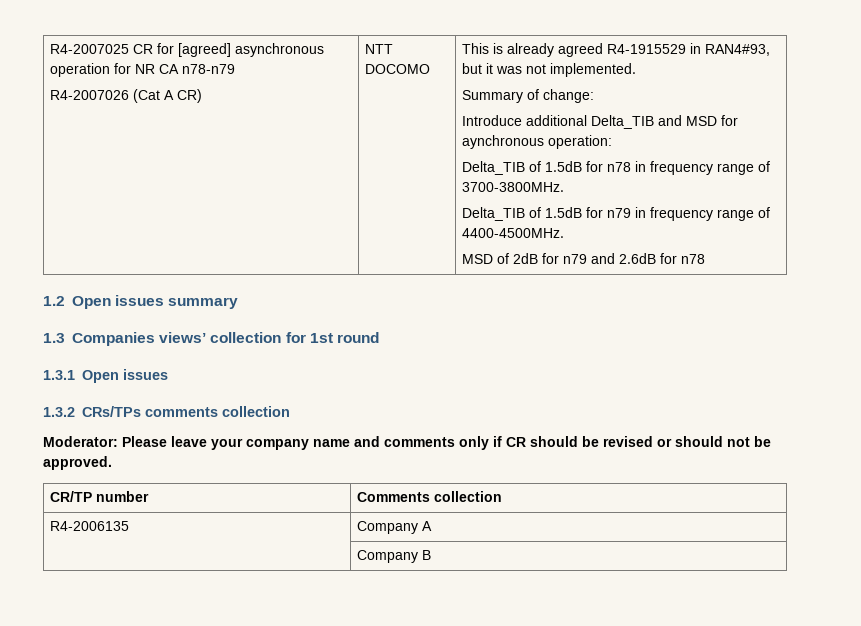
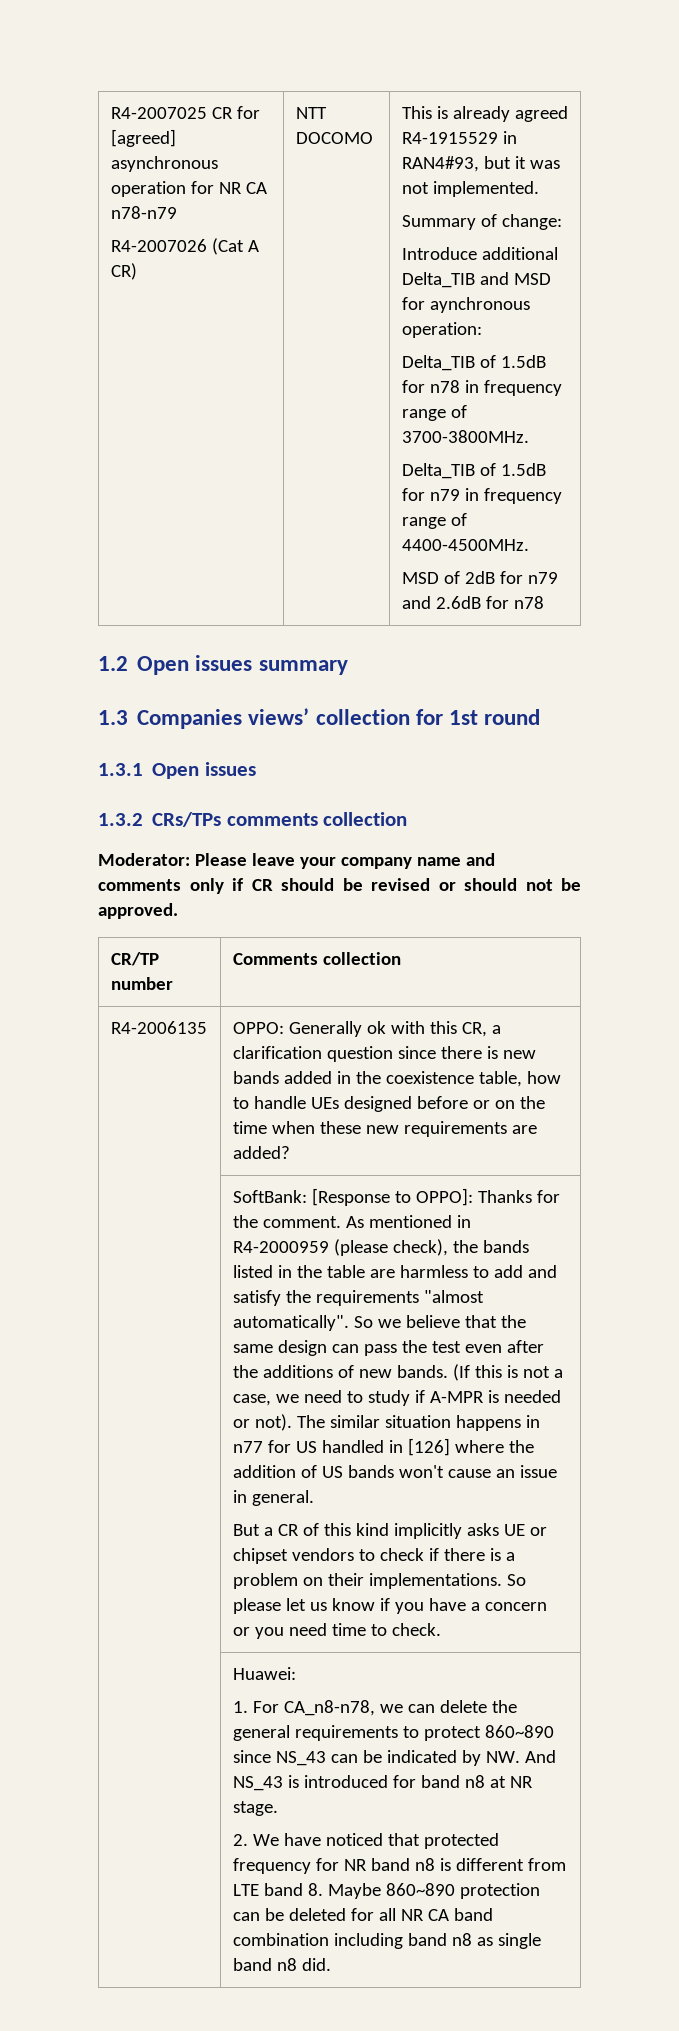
[356,521,432,534] [356,550,431,563] Company A // | Company B -> [232,1021,501,1037] [232,1046,536,1062] [232,1071,561,1087] [232,1096,545,1112] [232,1121,537,1137] [232,1146,290,1159] [232,1188,560,1206] [232,1215,471,1228] [232,1239,529,1256] [232,1265,557,1278] [232,1290,484,1306] [232,1315,526,1331] [232,1340,544,1356] [232,1364,563,1381] [232,1390,561,1406] [232,1414,540,1431] [232,1438,534,1456] [232,1465,557,1478] [232,1490,314,1506] [232,1523,547,1539] [232,1548,515,1564] [232,1573,526,1589] [232,1598,547,1614] [232,1623,441,1639] [232,1667,296,1680] [232,1700,517,1716] [232,1725,554,1741] [232,1750,556,1766] [232,1775,533,1791] [232,1801,278,1816] [232,1833,499,1849] [232,1858,566,1874] [232,1883,540,1899] [232,1908,493,1921] [232,1933,541,1949] [232,1958,331,1971] OPPO: Generally ok with this CR, a clarification question since there is new bands added in the coexistence table, how to handle UEs designed before or on the time when these new requirements are added? // | SoftBank: [Response to OPPO]: Thanks for the comment. As mentioned in R4-2000959 (please check), the bands listed in the table are harmless to add and satisfy the requirements "almost automatically". So we believe that the same design can pass the test even after the additions of new bands. (If this is not a case, we need to study if A-MPR is needed or not). The similar situation happens in n77 for US handled in [126] where the addition of US bands won't cause an issue in general. // But a CR of this kind implicitly asks UE or chipset vendors to check if there is a problem on their implementations. So please let us know if you have a concern or you need time to check. // | Huawei: // 1. For CA_n8-n78, we can delete the general requirements to protect 860~890 since NS_43 can be indicated by NW. And NS_43 is introduced for band n8 at NR stage. // 2. We have noticed that protected frequency for NR band n8 is different from LTE band 8. Maybe 860~890 protection can be deleted for all NR CA band combination including band n8 as single band n8 did.

